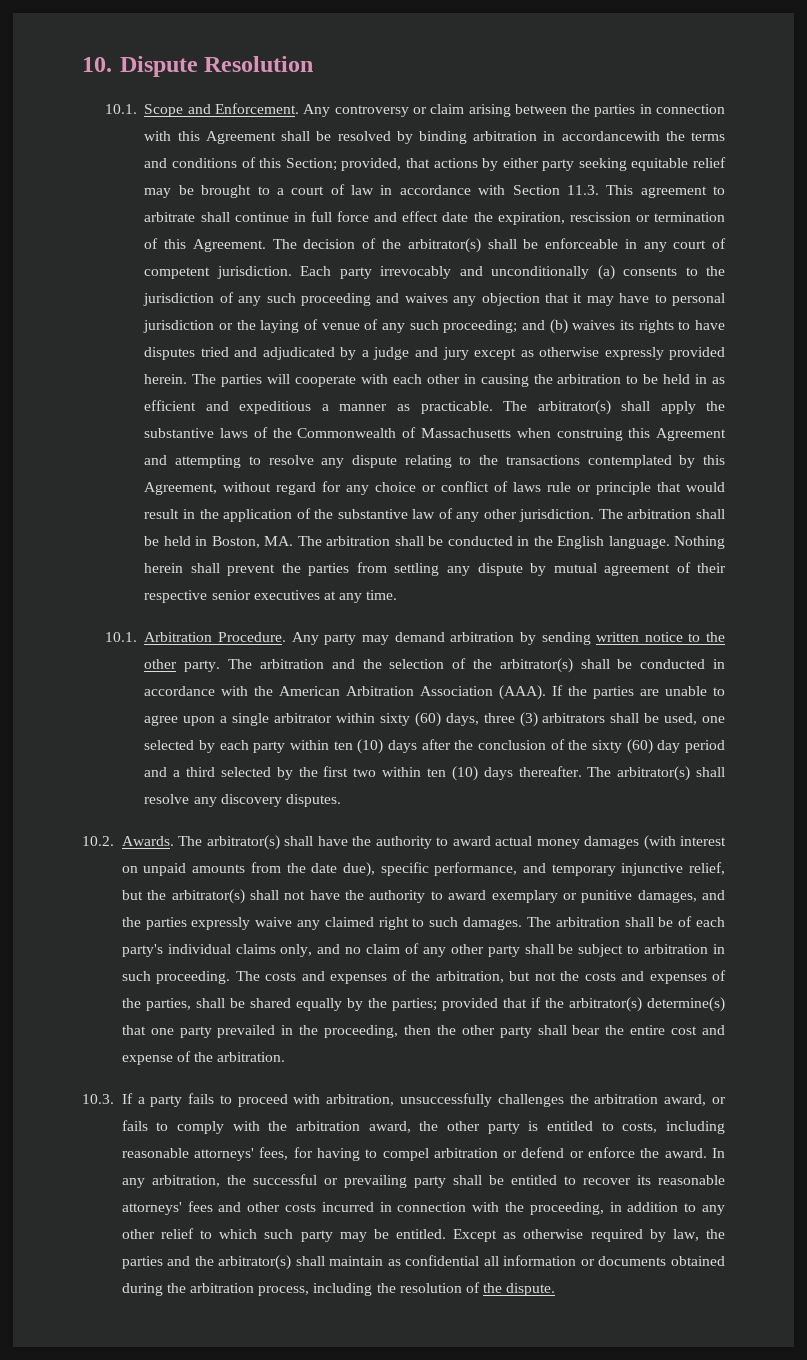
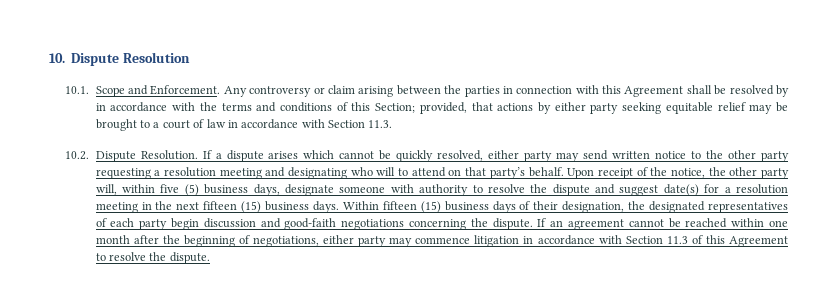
[418,131,660,144] binding arbitration in accordancewith -> [95,102,196,112] in accordance with
[606,185,725,198] [144,211,726,225] [144,238,727,253] [144,265,726,280] [143,292,725,306] [143,319,726,334] [144,347,725,360] [144,374,726,387] [144,400,726,415] [144,427,726,441] [144,455,725,468] [144,481,725,495] [144,508,725,522] [144,536,725,549] [144,562,726,576] [144,590,398,603] [104,632,591,645] This agreement to arbitrate shall continue in full force and effect date the expiration, rescission or termination of this Agreement. The decision of the arbitrator(s) shall be enforceable in any court of competent jurisdiction. Each party irrevocably and unconditionally (a) consents to the jurisdiction of any such proceeding and waives any objection that it may have to personal jurisdiction or the laying of venue of any such proceeding; and (b) waives its rights to have disputes tried and adjudicated by a judge and jury except as otherwise expressly provided herein. The parties will cooperate with each other in causing the arbitration to be held in as efficient and expeditious a manner as practicable. The arbitrator(s) shall apply the substantive laws of the Commonwealth of Massachusetts when construing this Agreement and attempting to resolve any dispute relating to the transactions contemplated by this Agreement, without regard for any choice or conflict of laws rule or principle that would result in the application of the substantive law of any other jurisdiction. The arbitration shall be held in Boston, MA. The arbitration shall be conducted in the English language. Nothing herein shall prevent the parties from settling any dispute by mutual agreement of their respective senior executives at any time. // 10.1. Arbitration Procedure. Any party may demand arbitration by sending -> [65,150,609,162] // 10.2. Dispute Resolution. If a dispute arises which cannot be quickly resolved, either party may send
[184,658,725,673] [144,685,725,700] [144,712,725,727] [144,739,726,754] [144,766,726,781] [144,794,342,807] [82,835,726,850] [121,862,725,877] [121,889,725,904] [121,916,725,930] [121,943,725,957] [121,970,727,984] [121,997,726,1012] [121,1025,725,1038] [121,1051,286,1065] [82,1093,727,1107] [121,1120,725,1134] [121,1147,726,1161] [121,1174,725,1188] [121,1201,726,1215] [121,1228,725,1242] [121,1255,725,1270] [121,1282,481,1296] party. The arbitration and the selection of the arbitrator(s) shall be conducted in accordance with the American Arbitration Association (AAA). If the parties are unable to agree upon a single arbitrator within sixty (60) days, three (3) arbitrators shall be used, one selected by each party within ten (10) days after the conclusion of the sixty (60) day period and a third selected by the first two within ten (10) days thereafter. The arbitrator(s) shall resolve any discovery disputes. // 10.2. Awards. The arbitrator(s) shall have the authority to award actual money damages (with interest on unpaid amounts from the date due), specific performance, and temporary injunctive relief, but the arbitrator(s) shall not have the authority to award exemplary or punitive damages, and the parties expressly waive any claimed right to such damages. The arbitration shall be of each party's individual claims only, and no claim of any other party shall be subject to arbitration in such proceeding. The costs and expenses of the arbitration, but not the costs and expenses of the parties, shall be shared equally by the parties; provided that if the arbitrator(s) determine(s) that one party prevailed in the proceeding, then the other party shall bear the entire cost and expense of the arbitration. // 10.3. If a party fails to proceed with arbitration, unsuccessfully challenges the arbitration award, or fails to comply with the arbitration award, the other party is entitled to costs, including reasonable attorneys' fees, for having to compel arbitration or defend or enforce the award. In any arbitration, the successful or prevailing party shall be entitled to recover its reasonable attorneys' fees and other costs incurred in connection with the proceeding, in addition to any other relief to which such party may be entitled. Except as otherwise required by law, the parties and the arbitrator(s) shall maintain as confidential all information or documents obtained during the arbitration process, including the resolution of -> [761,151,790,162] [95,167,790,179] [95,184,788,196] [95,201,788,213] [95,218,789,230] [95,235,789,247] [95,252,146,261] party requesting a resolution meeting and designating who will to attend on that party’s behalf. Upon receipt of the notice, the other party will, within five (5) business days, designate someone with authority to resolve the dispute and suggest date(s) for a resolution meeting in the next fifteen (15) business days. Within fifteen (15) business days of their designation, the designated representatives of each party begin discussion and good-faith negotiations concerning the dispute. If an agreement cannot be reached within one month after the beginning of negotiations, either party may commence litigation in accordance with Section 11.3 of this Agreement to resolve

